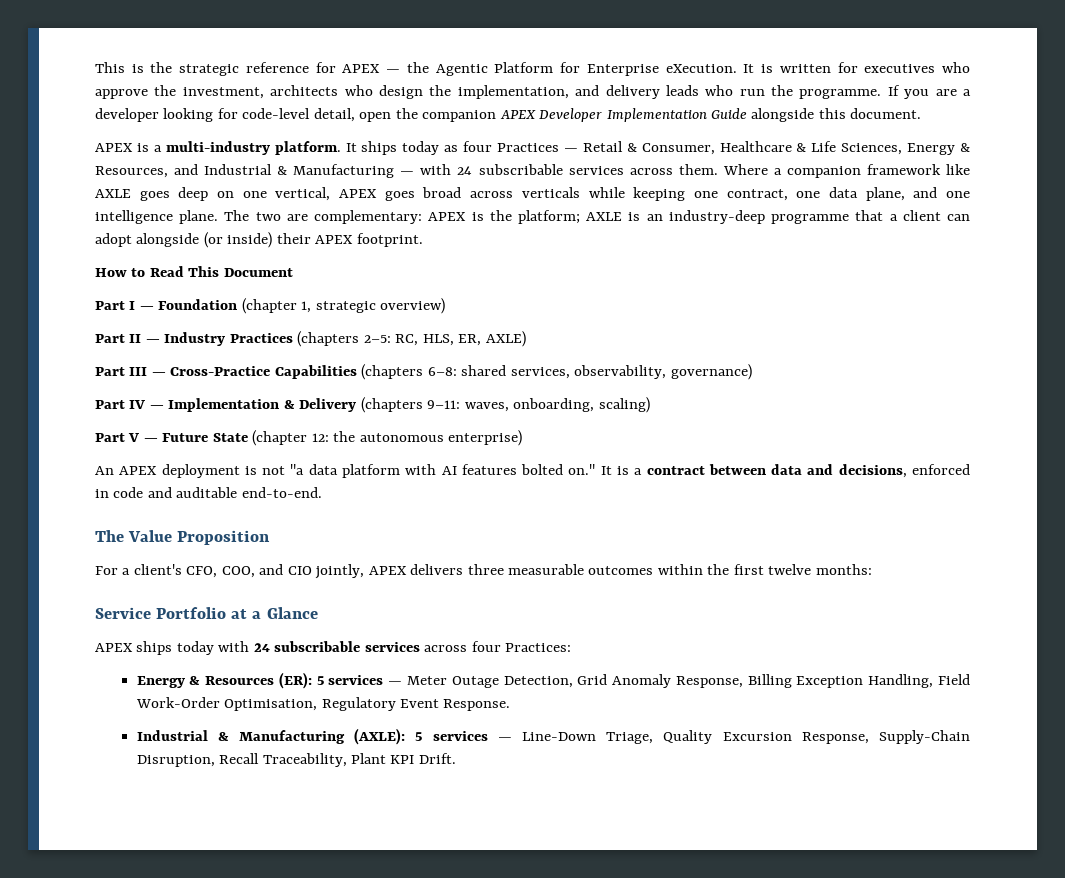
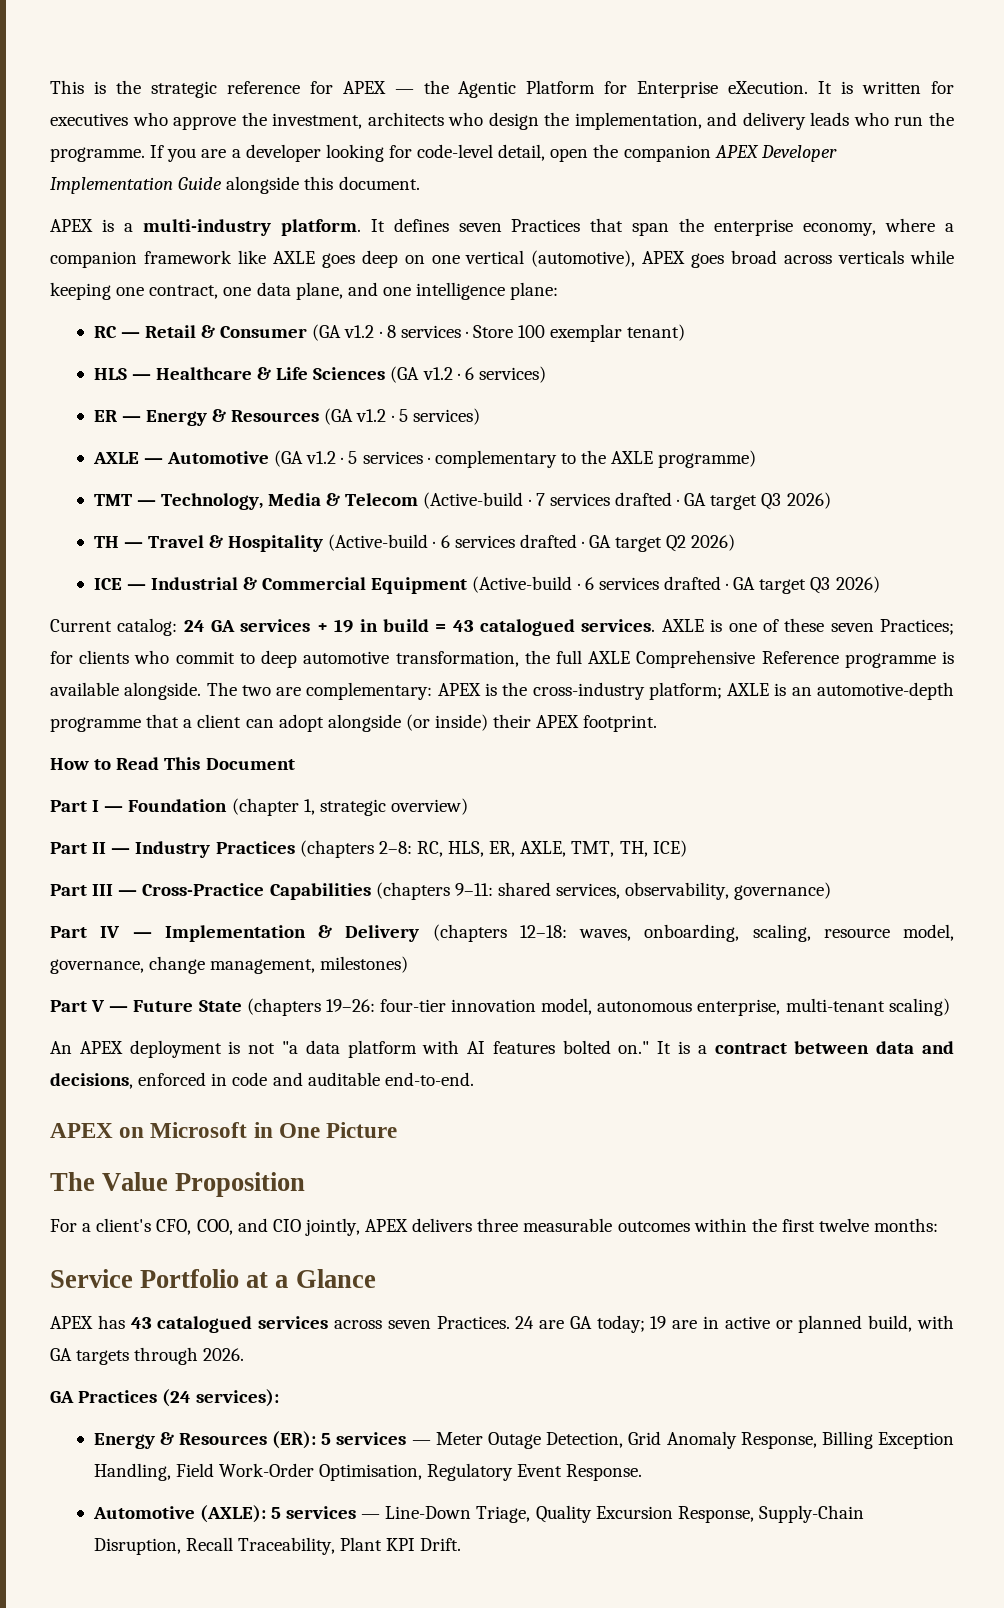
[361,141,970,155] [95,164,768,178] ships today as four Practices — Retail & Consumer, Healthcare & Life Sciences, Energy & Resources, and Industrial & Manufacturing — with 24 subscribable services across them. Where -> [393,218,936,236] defines seven Practices that span the enterprise economy, where
[275,187,331,201] vertical, -> [465,250,636,267] vertical (automotive),
[179,210,219,224] plane. -> [510,282,559,300] [93,324,686,342] [93,366,546,383] [93,408,480,426] [92,450,757,468] [93,492,831,510] [93,534,736,552] [93,576,880,594] [50,618,954,636] [50,650,954,668] [50,682,202,700] plane: // RC — Retail & Consumer (GA v1.2 · 8 services · Store 100 exemplar tenant) // HLS — Healthcare & Life Sciences (GA v1.2 · 6 services) // ER — Energy & Resources (GA v1.2 · 5 services) // AXLE — Automotive (GA v1.2 · 5 services · complementary to the AXLE programme) // TMT — Technology, Media & Telecom (Active-build · 7 services drafted · GA target Q3 2026) // TH — Travel & Hospitality (Active-build · 6 services drafted · GA target Q2 2026) // ICE — Industrial & Commercial Equipment (Active-build · 6 services drafted · GA target Q3 2026) // Current catalog: 24 GA services + 19 in build = 43 catalogued services. AXLE is one of these seven Practices; for clients who commit to deep automotive transformation, the full AXLE Comprehensive Reference programme is available alongside.
(512, 215) none -> [532,682,645,700] cross-industry
[668,210,765,224] industry-deep -> [817,682,955,700] automotive-depth
[363,335,391,343] 2–5: -> [378,841,412,854] 2–8:
[485,331,526,347] AXLE) -> [520,840,687,857] AXLE, TMT, TH, ICE)
[427,367,457,376] 6–8: -> [454,883,493,896] 9–11:
[427,400,461,409] 9–11: -> [519,925,567,938] 12–18:
[598,397,650,413] scaling) -> [752,924,954,942] [50,956,409,974] scaling, resource model, governance, change management, milestones)
[252,430,523,446] (chapter 12: the autonomous enterprise) -> [246,998,950,1016] (chapters 19–26: four-tier innovation model, autonomous enterprise, multi-tenant scaling)
(322, 492) none -> [50,1122,398,1138] // APEX on Microsoft in One Picture
[136,641,572,655] ships today with 24 subscribable services across four Practices: -> [97,1315,954,1333] [50,1347,245,1365] [50,1389,280,1407] has 43 catalogued services across seven Practices. 24 are GA today; 19 are in active or planned build, with GA targets through 2026. // GA Practices (24 services):
[136,730,346,744] Industrial & Manufacturing -> [92,1506,195,1519] Automotive

